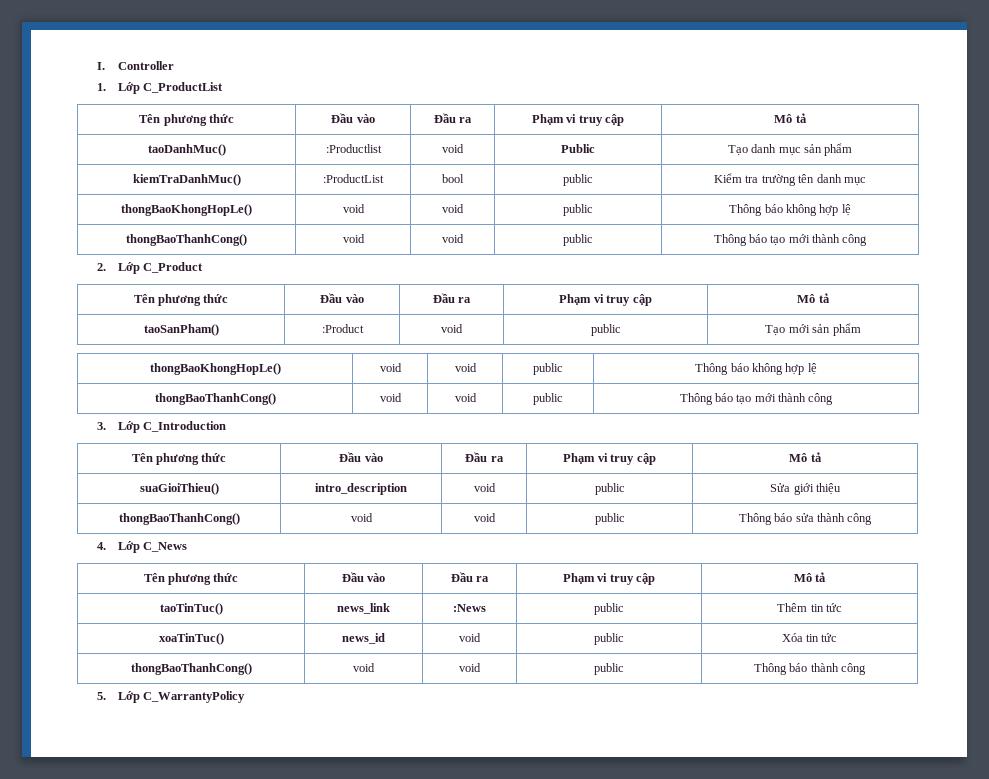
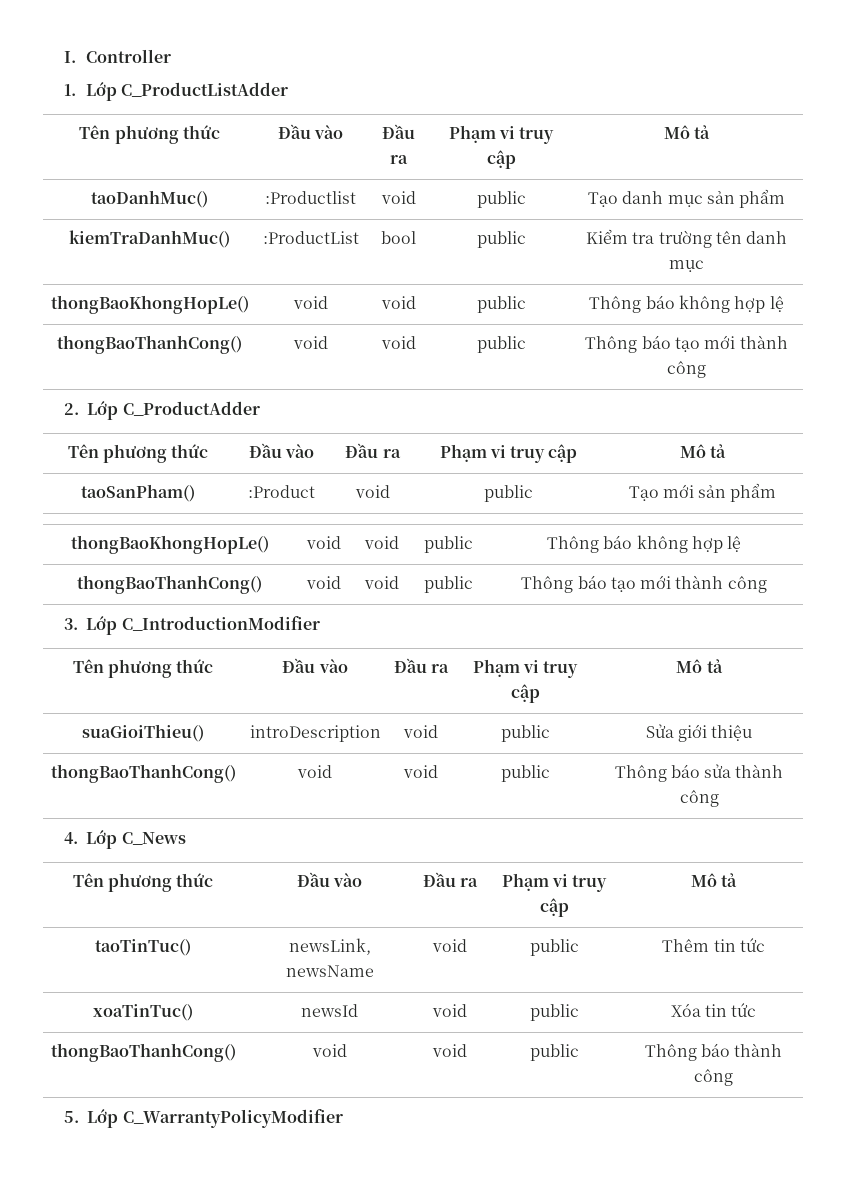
[143,82,224,93] C_ProductList -> [121,82,289,97] C_ProductListAdder
[561,144,595,153] Public -> [476,191,526,208] public
[143,262,204,273] C_Product -> [122,401,260,416] C_ProductAdder
[143,421,227,432] C_Introduction -> [121,616,320,631] C_IntroductionModifier
[315,483,407,495] intro_description -> [249,725,381,742] introDescription
[337,603,390,614] [453,604,486,612] news_link | :News -> [288,938,371,955] [285,965,374,977] [432,939,467,952] newsLink, newsName | void
[342,633,385,644] news_id -> [301,1004,358,1017] newsId
[143,691,246,703] C_WarrantyPolicy -> [122,1109,343,1128] C_WarrantyPolicyModifier

